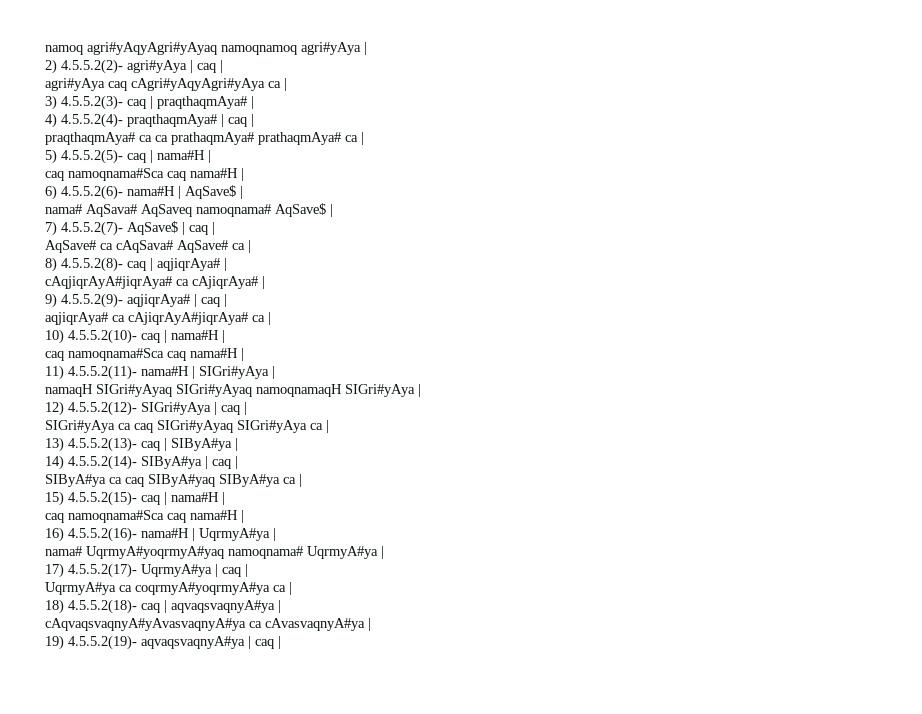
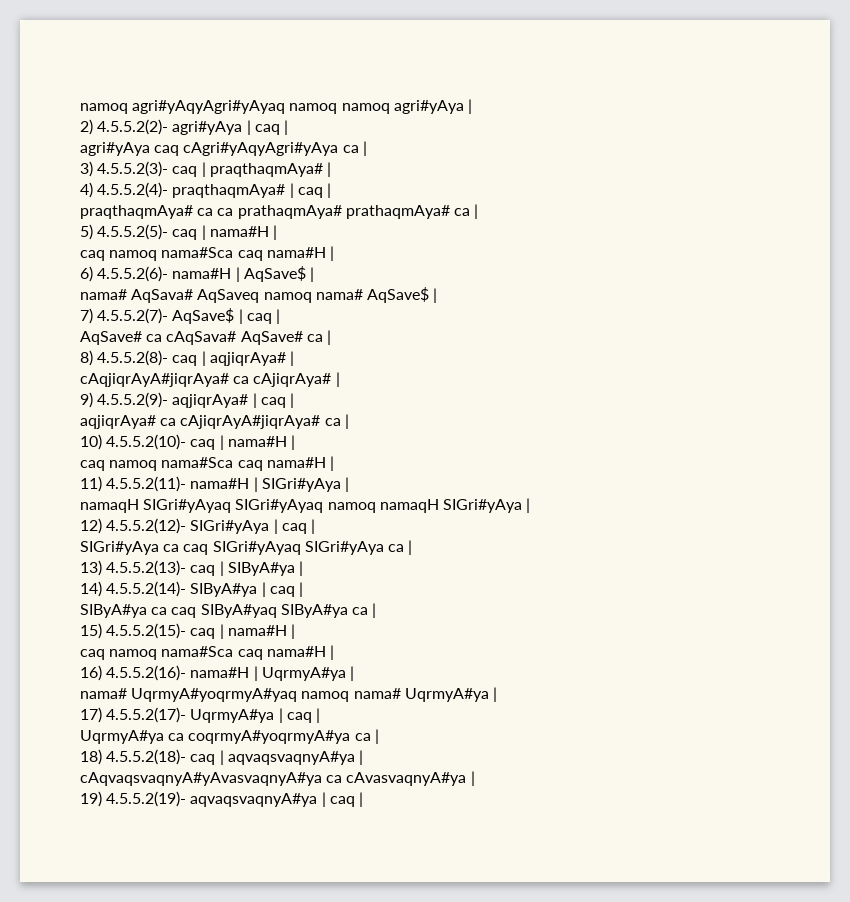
[221,45,297,55] namoqnamoq -> [289,103,390,114] namoq namoq
[68,168,164,181] namoqnama#Sca -> [109,247,234,261] namoq nama#Sca
[196,204,271,217] namoqnama# -> [263,289,363,303] namoq nama#
[68,348,164,361] namoqnama#Sca -> [109,457,234,471] namoq nama#Sca
[256,384,342,397] namoqnamaqH -> [327,499,439,513] namoq namaqH
[68,510,164,523] namoqnama#Sca -> [109,646,234,660] namoq nama#Sca
[228,546,303,559] namoqnama# -> [301,688,401,702] namoq nama#

